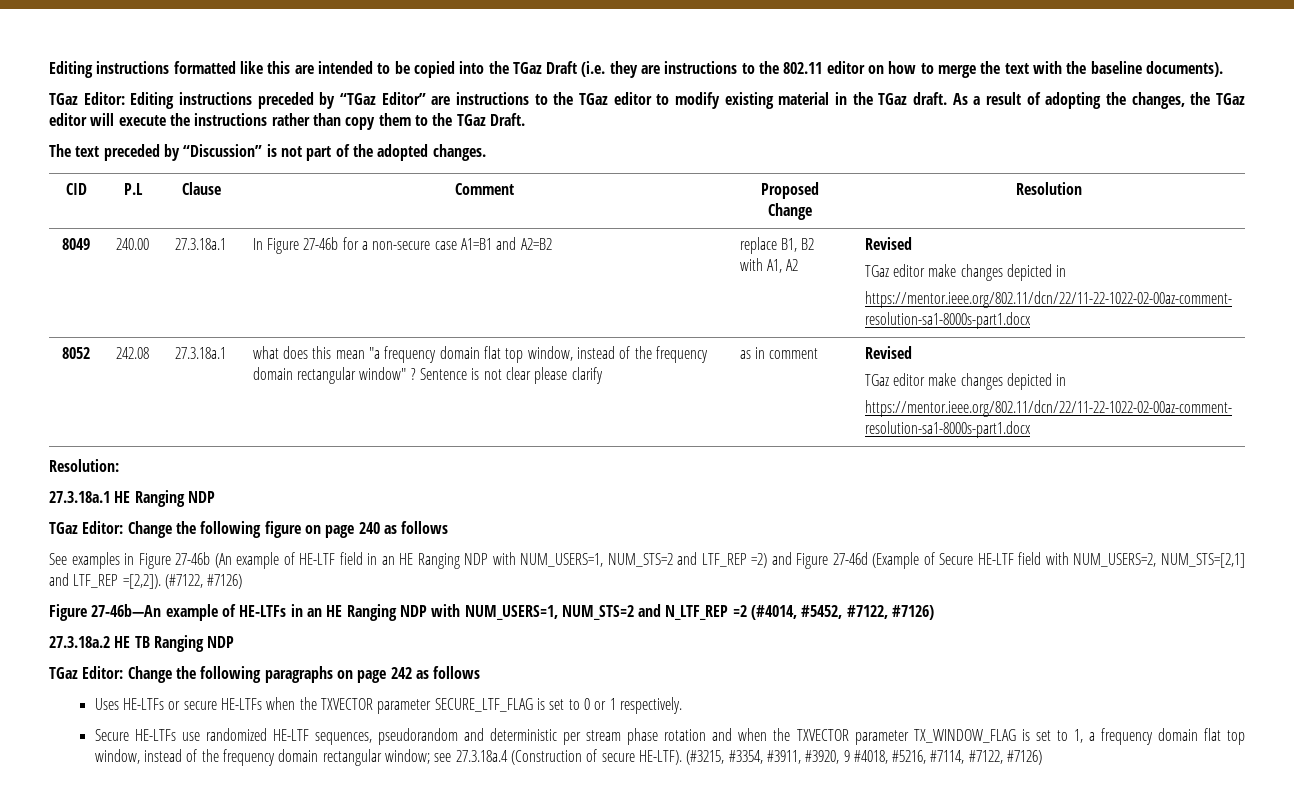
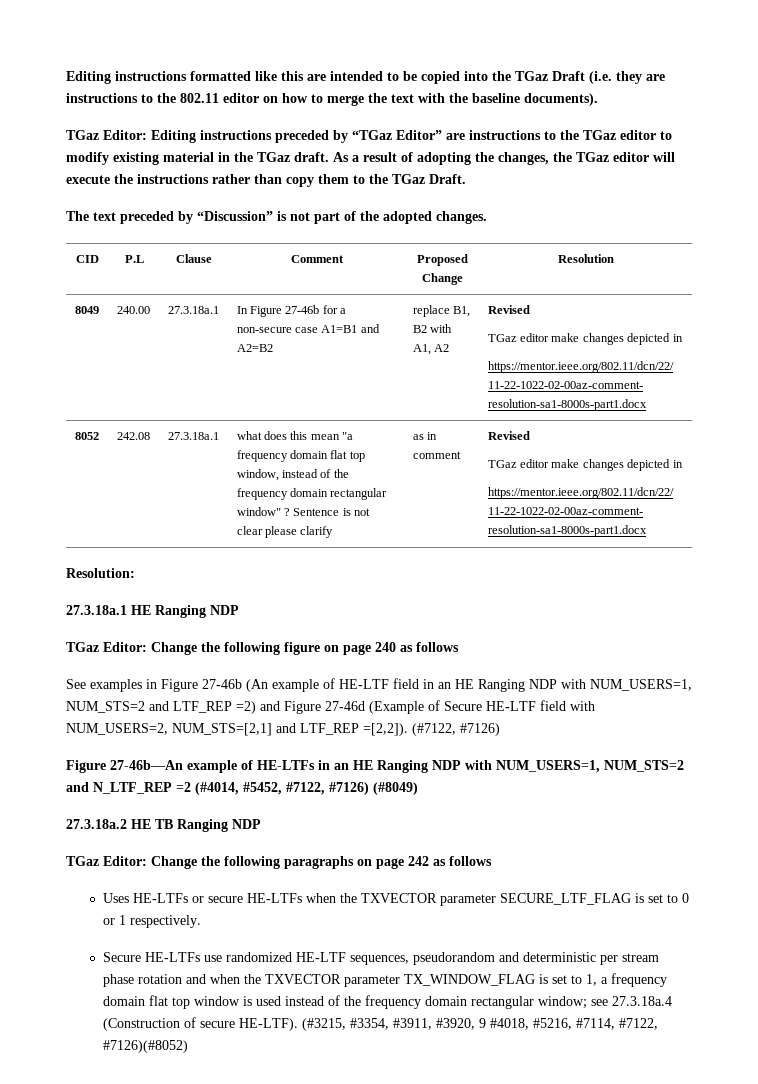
(935, 612) none -> [373,782,418,795] (#8049)
[94,749,140,764] window, -> [193,996,281,1006] window is used
[1007,750,1043,765] #7126) -> [102,1040,188,1053] #7126)(#8052)

